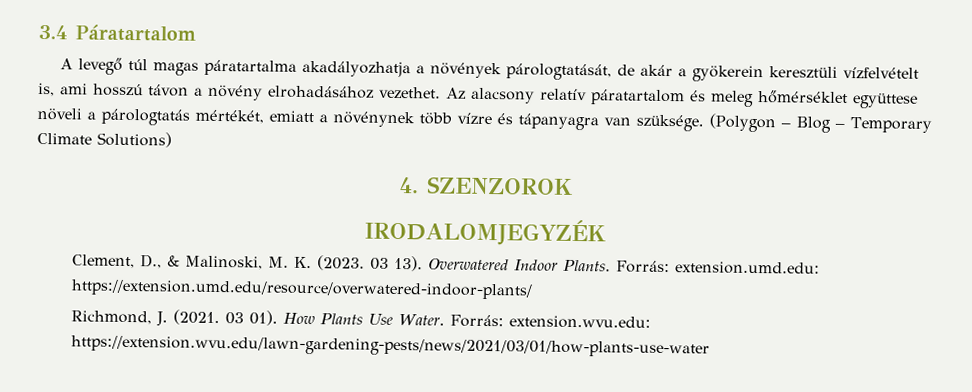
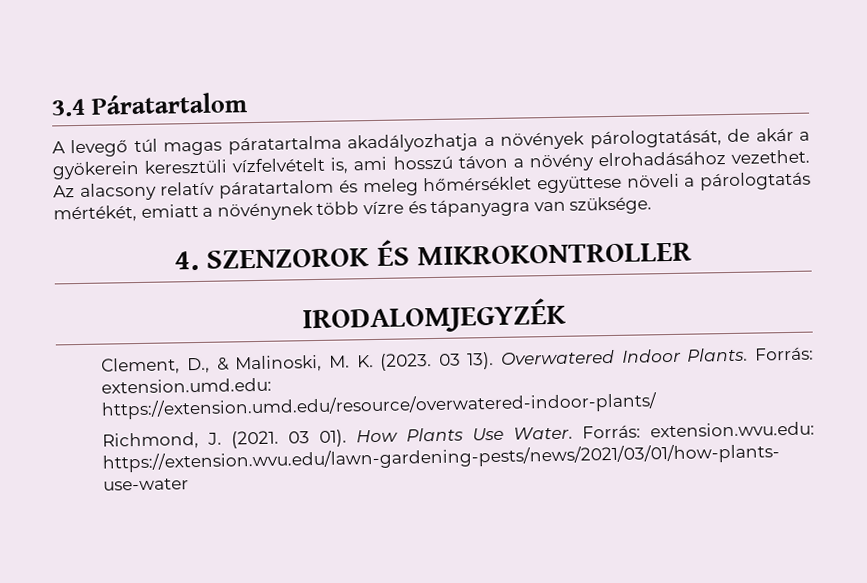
[709,113,932,133] [37,131,172,148] (Polygon – Blog – Temporary Climate Solutions) -> (653, 205) none
(574, 185) none -> [376,239,692,266] ÉS MIKROKONTROLLER

